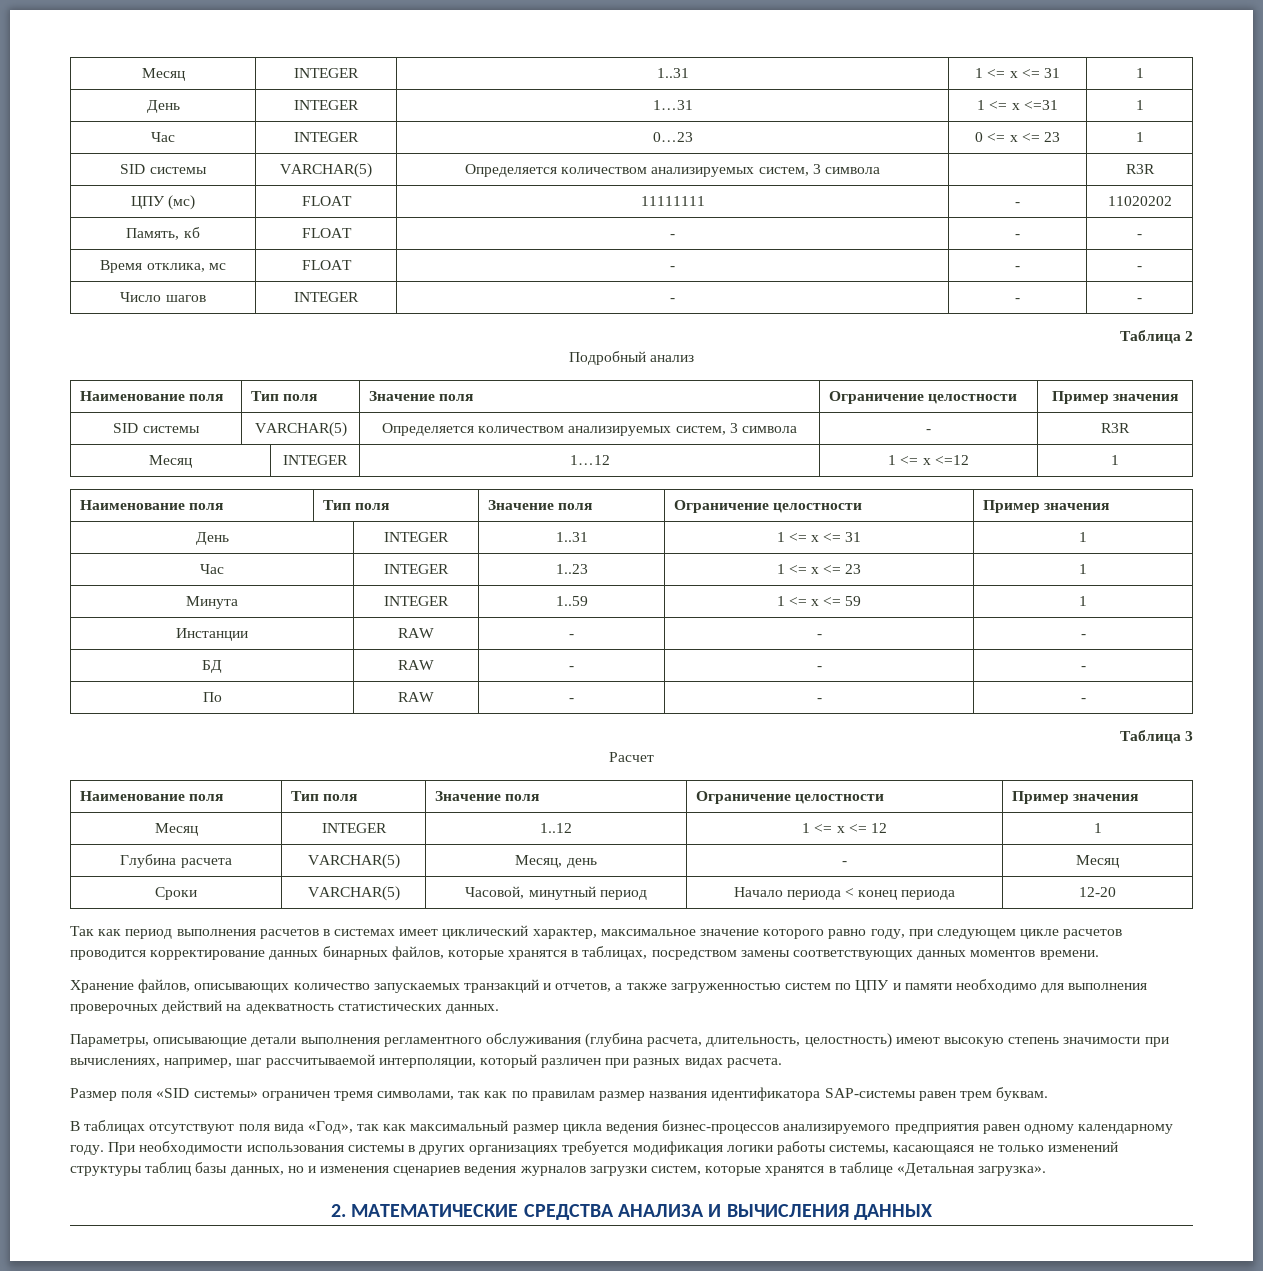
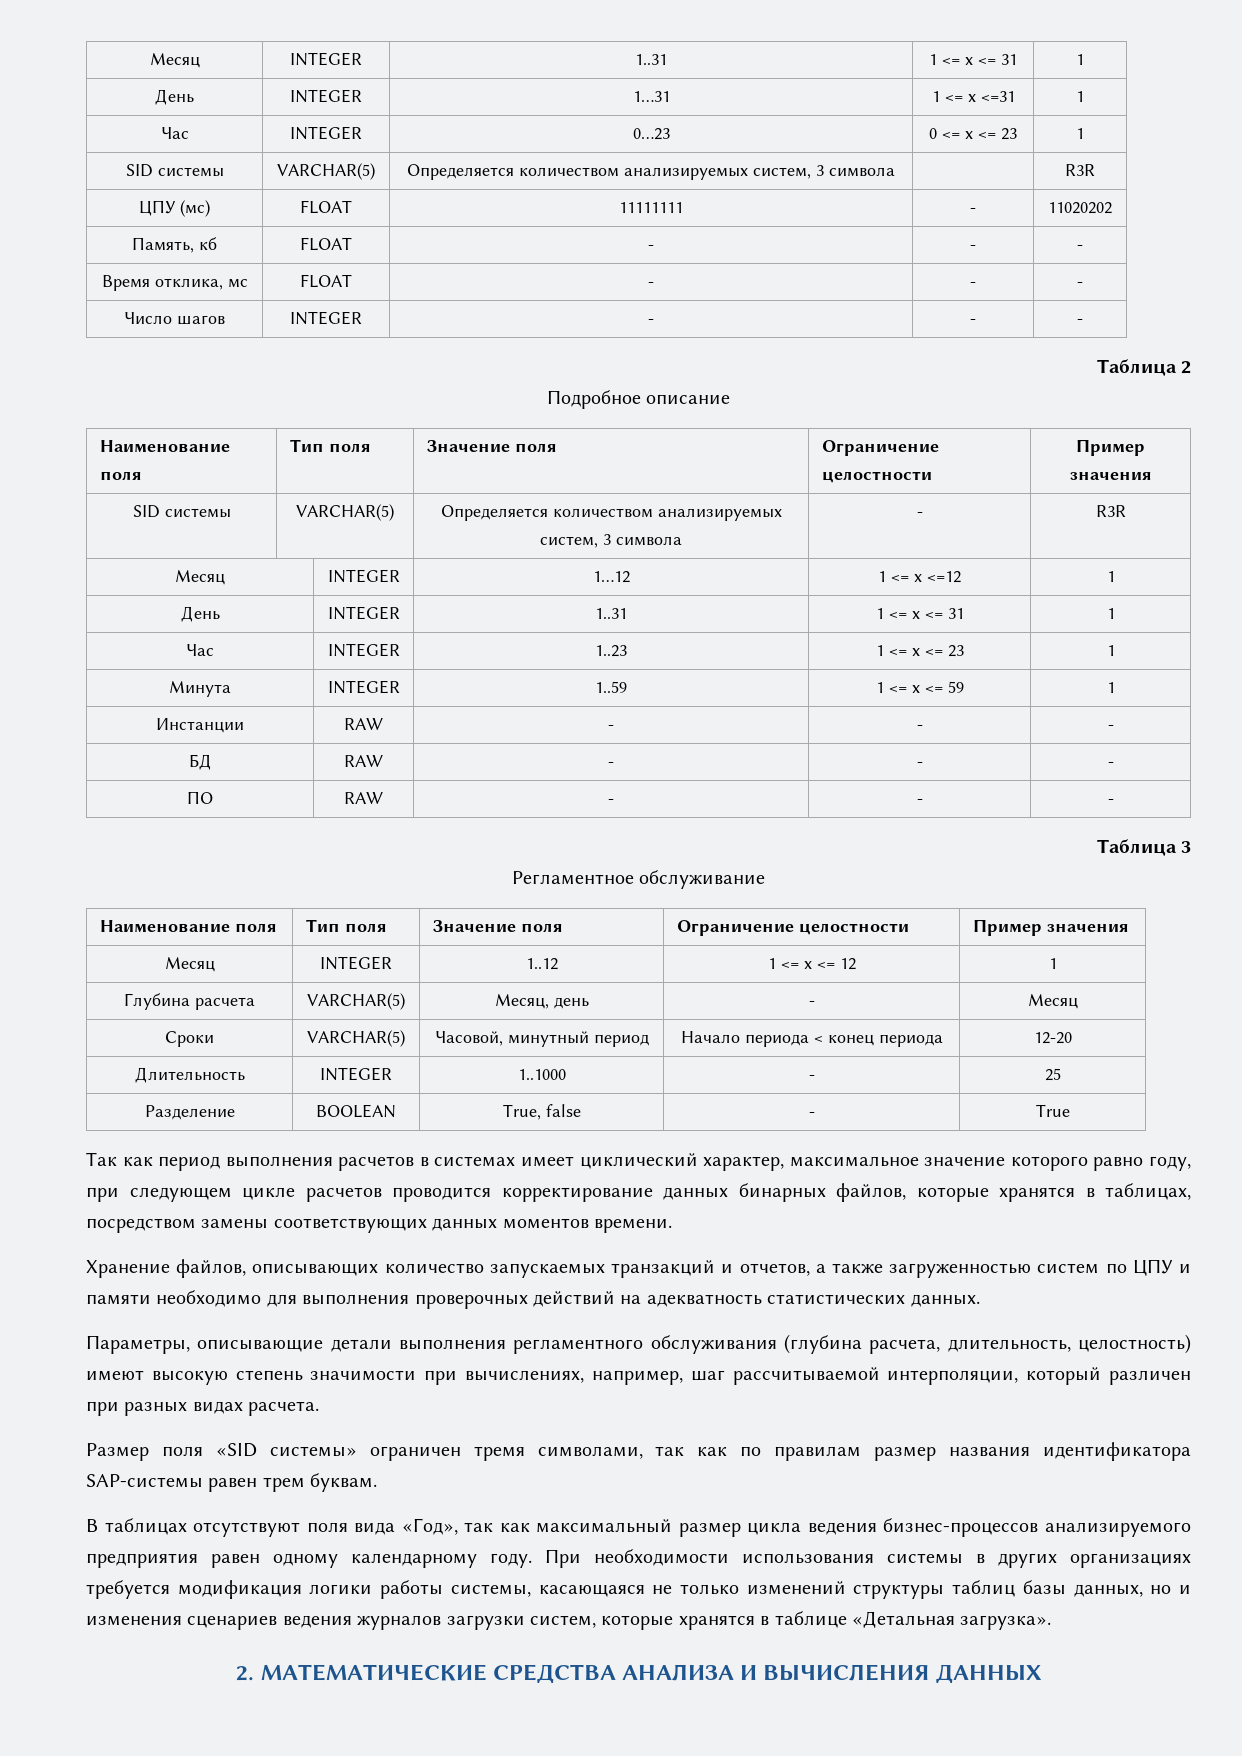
[568,351,695,365] Подробный анализ -> [546,390,731,409] Подробное описание
[79,500,224,510] [322,500,390,510] [487,500,593,510] [673,500,863,513] [982,500,1110,513] // Наименование поля | Тип поля | Значение поля | Ограничение целостности | Пример значения -> (1115, 576) none
[202,692,222,702] По -> [187,791,213,804] ПО
[609,752,654,762] Расчет -> [511,870,766,889] Регламентное обслуживание
(1116, 892) none -> [134,1067,245,1083] [320,1067,392,1081] [517,1069,566,1080] [808,1075,815,1080] [1044,1068,1061,1081] [144,1105,235,1120] [316,1104,396,1118] [502,1104,581,1120] [808,1112,815,1117] [1035,1104,1070,1117] // Длительность | INTEGER | 1..1000 | - | 25 // Разделение | BOOLEAN | True, false | - | True

